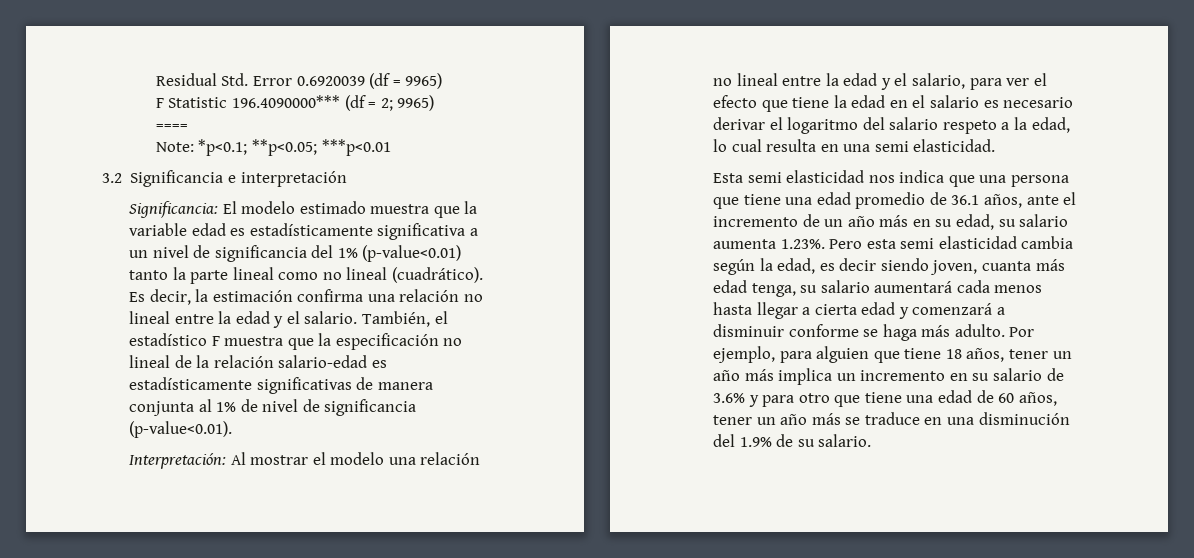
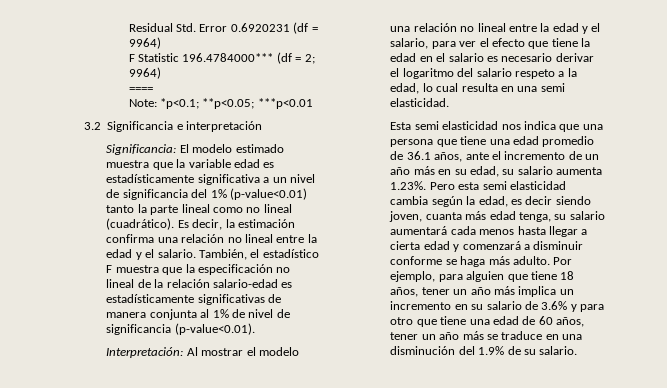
[296,73,443,89] 0.6920039 (df = 9965) -> [230,22,318,34] [128,37,161,49] 0.6920231 (df = 9964)
[232,95,341,108] 196.4090000*** -> [182,53,274,62] 196.4784000***
[397,95,435,111] 9965) -> [128,67,161,79] 9964)

